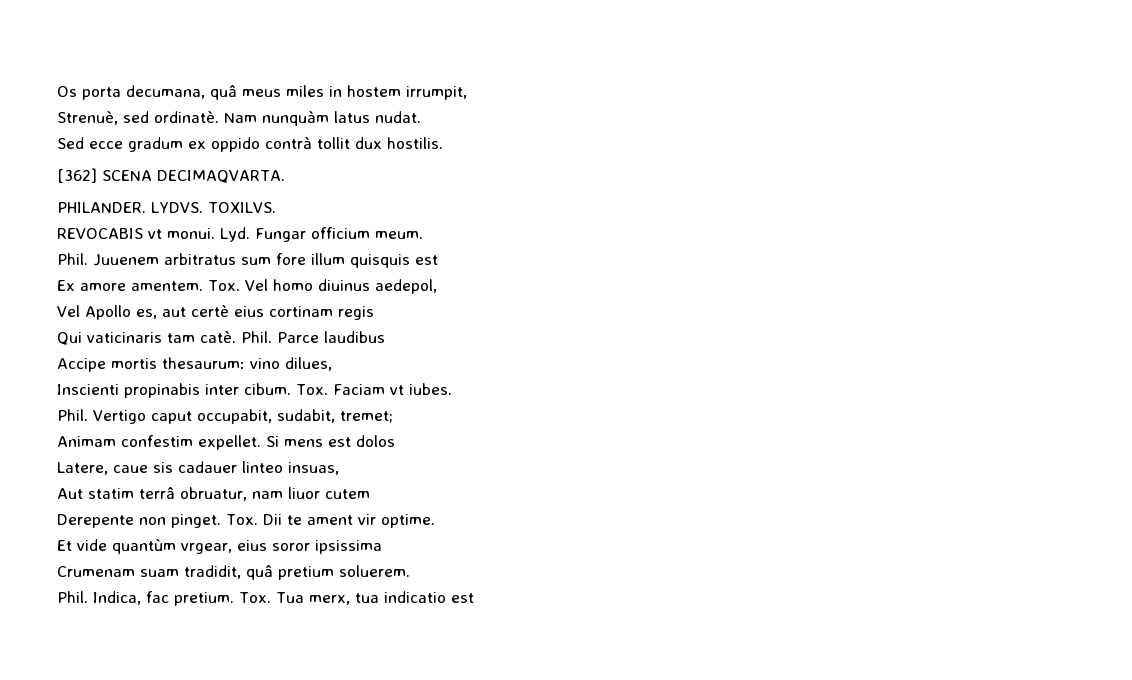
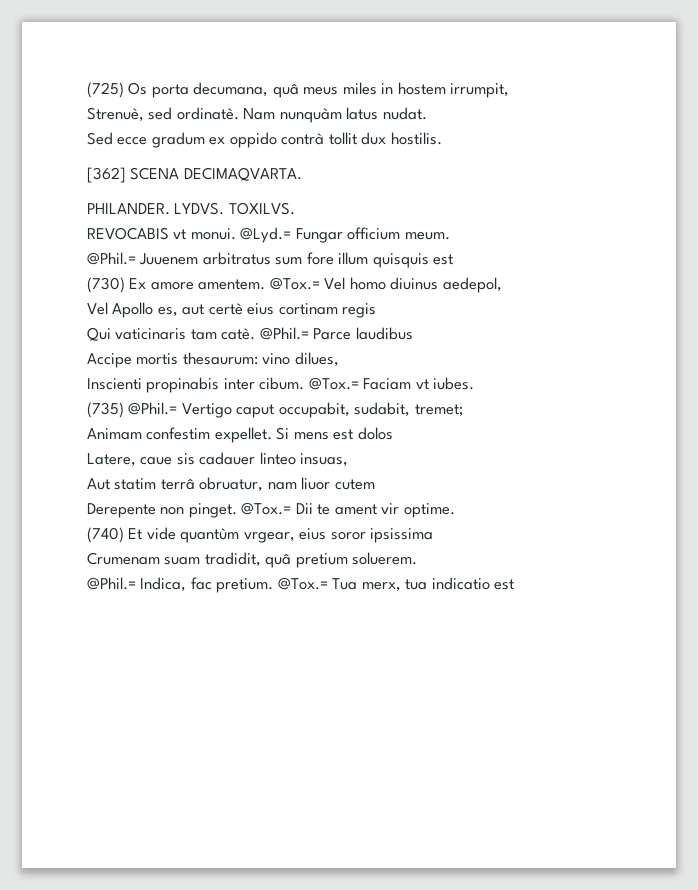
(57, 91) none -> [87,82,124,98] (725)
[220,227,250,242] Lyd. -> [240,227,292,243] @Lyd.=
[57,253,88,265] Phil. -> [87,252,136,265] @Phil.=
(438, 260) none -> [87,277,125,293] (730)
[208,280,240,291] Tox. -> [269,277,320,290] @Tox.=
[241,331,272,343] Phil. -> [259,327,309,340] @Phil.=
[296,384,328,395] Tox. -> [308,377,359,390] @Tox.=
[57,409,88,421] Phil. -> [87,402,178,418] (735) @Phil.=
[226,514,258,525] Tox. -> [241,502,292,515] @Tox.=
(435, 521) none -> [87,527,124,543] (740)
[57,591,88,603] Phil. -> [87,577,136,590] @Phil.=
[239,592,271,603] Tox. -> [277,577,328,590] @Tox.=

